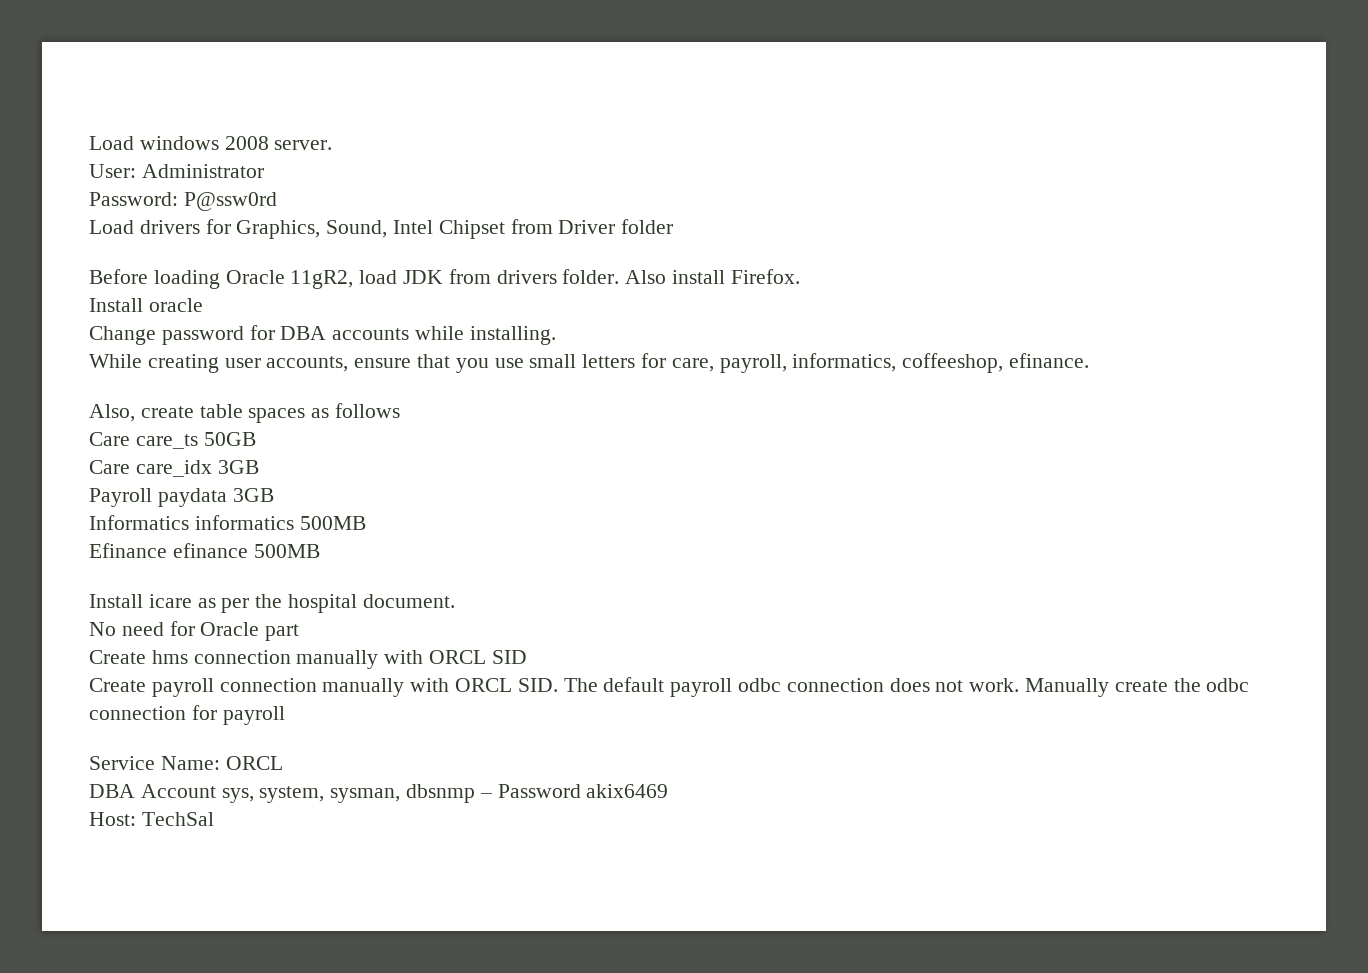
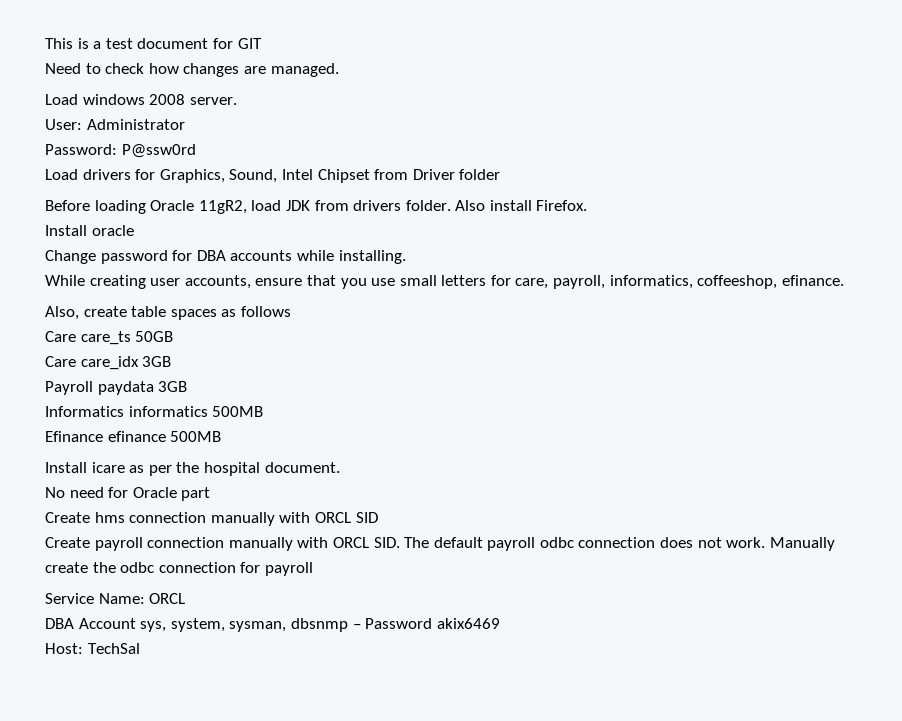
(89, 143) none -> [45,38,262,49] [45,63,339,77] This is a test document for GIT // Need to check how changes are managed. //

